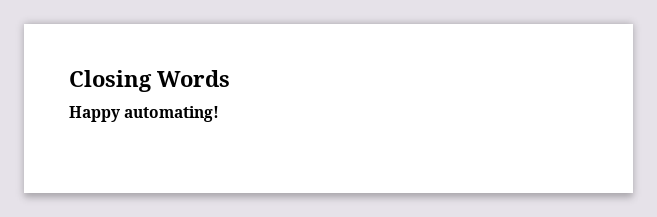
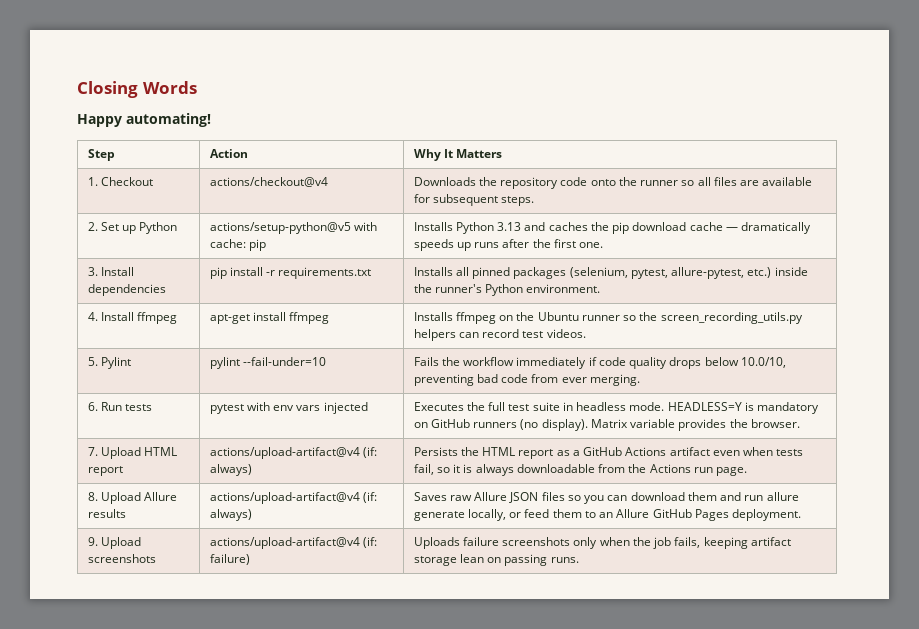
(220, 114) none -> [87,149,115,161] [209,149,248,158] [413,149,503,161] [87,177,153,186] [209,177,328,187] [413,177,813,189] [413,194,535,206] [87,222,178,234] [209,222,377,234] [209,239,266,251] [413,222,812,234] [413,239,604,251] [87,267,134,276] [87,284,166,296] [209,267,372,279] [413,267,808,279] [413,284,601,296] [87,312,178,324] [209,312,330,324] [413,312,803,324] [413,329,586,341] [87,357,131,369] [209,357,326,369] [413,357,786,369] [413,374,640,386] [87,402,153,411] [209,402,368,414] [413,402,820,414] [413,419,800,431] [87,447,178,459] [87,466,123,476] [209,447,377,459] [209,464,252,476] [413,447,804,459] [413,464,748,476] [87,492,178,504] [87,509,126,518] [209,492,377,504] [209,509,252,521] [413,492,799,504] [413,509,802,521] [87,537,141,549] [87,554,156,563] [209,537,377,549] [209,554,250,565] [413,537,791,549] [413,554,579,566] // Step | Action | Why It Matters // 1. Checkout | actions/checkout@v4 | Downloads the repository code onto the runner so all files are available for subsequent steps. // 2. Set up Python | actions/setup-python@v5 with cache: pip | Installs Python 3.13 and caches the pip download cache — dramatically speeds up runs after the first one. // 3. Install dependencies | pip install -r requirements.txt | Installs all pinned packages (selenium, pytest, allure-pytest, etc.) inside the runner's Python environment. // 4. Install ffmpeg | apt-get install ffmpeg | Installs ffmpeg on the Ubuntu runner so the screen_recording_utils.py helpers can record test videos. // 5. Pylint | pylint --fail-under=10 | Fails the workflow immediately if code quality drops below 10.0/10, preventing bad code from ever merging. // 6. Run tests | pytest with env vars injected | Executes the full test suite in headless mode. HEADLESS=Y is mandatory on GitHub runners (no display). Matrix variable provides the browser. // 7. Upload HTML report | actions/upload-artifact@v4 (if: always) | Persists the HTML report as a GitHub Actions artifact even when tests fail, so it is always downloadable from the Actions run page. // 8. Upload Allure results | actions/upload-artifact@v4 (if: always) | Saves raw Allure JSON files so you can download them and run allure generate locally, or feed them to an Allure GitHub Pages deployment. // 9. Upload screenshots | actions/upload-artifact@v4 (if: failure) | Uploads failure screenshots only when the job fails, keeping artifact storage lean on passing runs.

